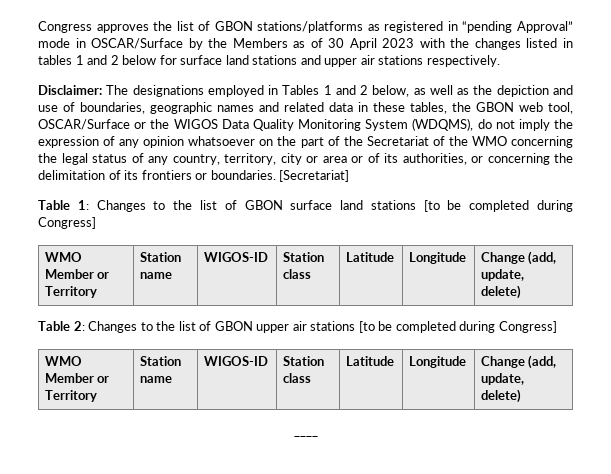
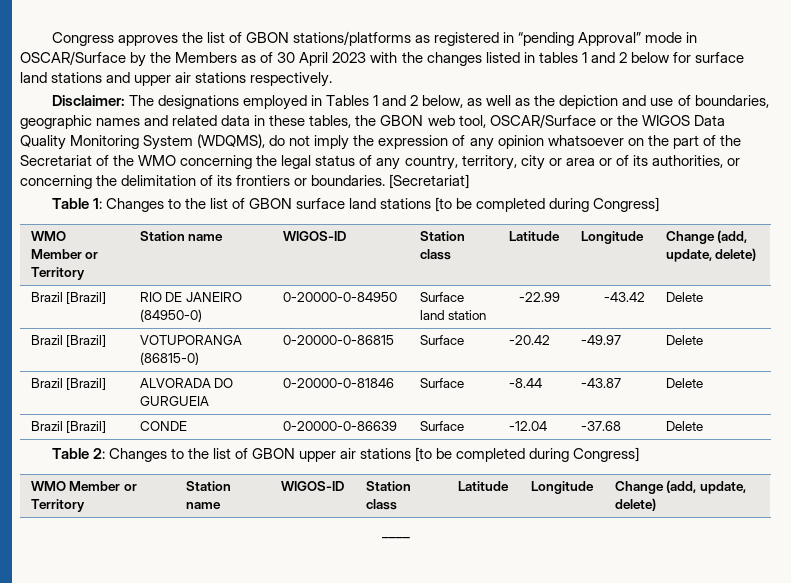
(521, 292) none -> [30,292,107,304] [139,292,242,302] [139,309,202,322] [282,292,397,302] [419,292,464,302] [419,310,487,320] [519,292,561,302] [604,292,646,302] [665,292,703,302] [30,335,107,347] [139,335,242,345] [139,352,199,365] [282,335,394,345] [419,335,464,345] [508,335,550,345] [580,335,621,345] [665,335,703,345] [30,378,107,390] [139,378,234,388] [139,396,209,406] [282,378,394,388] [419,378,464,388] [508,378,542,388] [580,378,621,388] [665,378,703,388] [30,421,107,433] [139,421,187,431] [282,421,397,431] [419,421,464,431] [508,421,547,431] [580,421,621,431] [665,421,703,431] // Brazil [Brazil] | RIO DE JANEIRO (84950-0) | 0-20000-0-84950 | Surface land station | -22.99 | -43.42 | Delete // Brazil [Brazil] | VOTUPORANGA (86815-0) | 0-20000-0-86815 | Surface | -20.42 | -49.97 | Delete // Brazil [Brazil] | ALVORADA DO GURGUEIA | 0-20000-0-81846 | Surface | -8.44 | -43.87 | Delete // Brazil [Brazil] | CONDE | 0-20000-0-86639 | Surface | -12.04 | -37.68 | Delete

